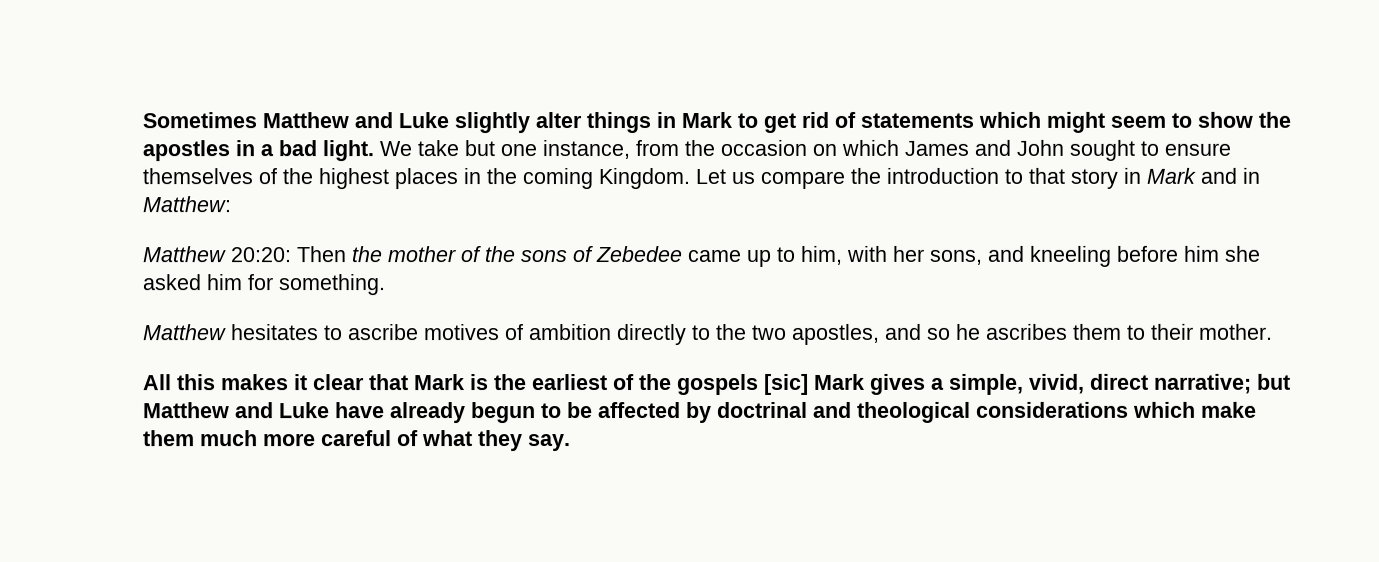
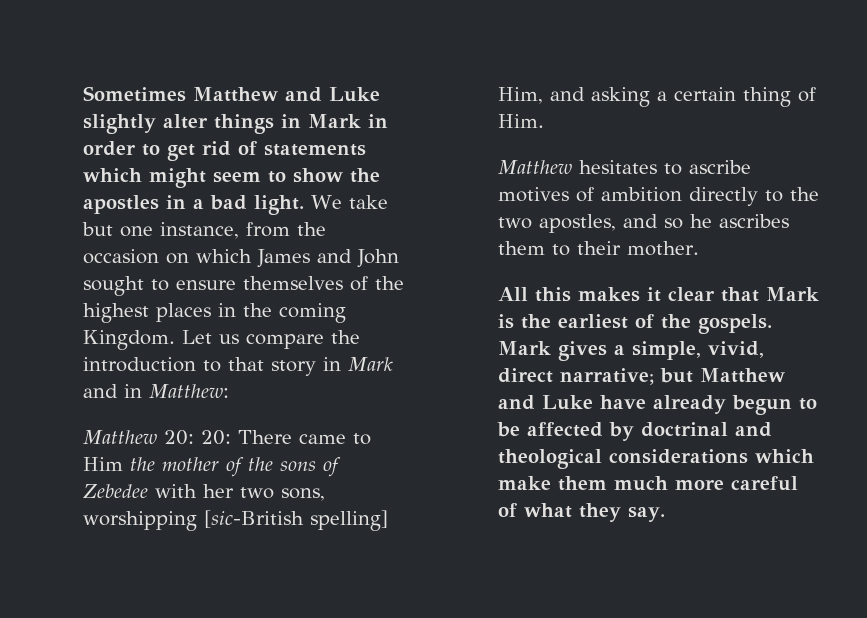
(732, 120) none -> [368,114,389,128] [83,141,137,156] in order
[229,246,346,263] 20:20: Then -> [164,430,372,445] [83,457,124,471] 20: 20: There came to Him
[686,245,1260,267] [141,274,386,296] came up to him, with her sons, and kneeling before him she asked him for something. -> [155,484,326,501] [83,510,389,531] [498,87,817,107] [498,114,545,128] with her two sons, worshipping [sic-British spelling] Him, and asking a certain thing of Him.
[676,373,809,396] gospels [sic] -> [698,314,773,334] gospels.

